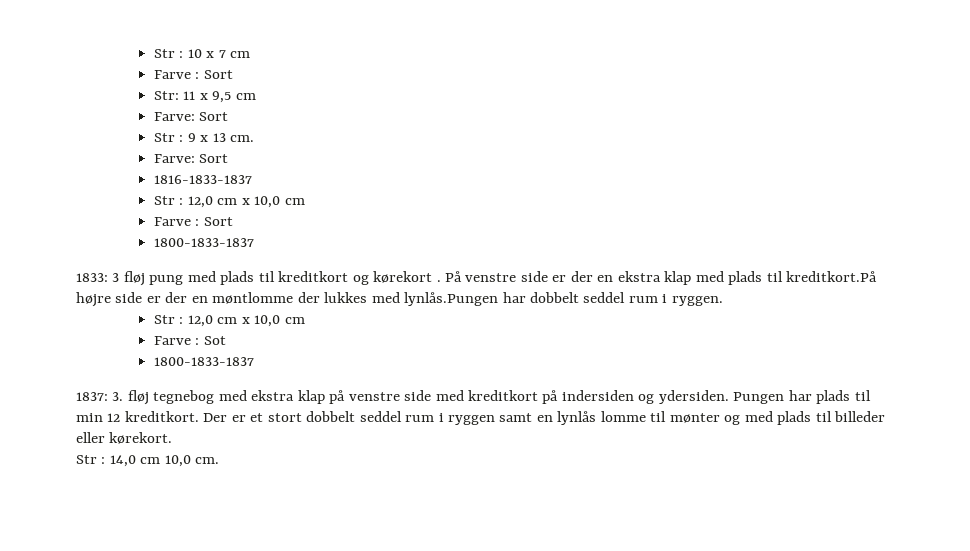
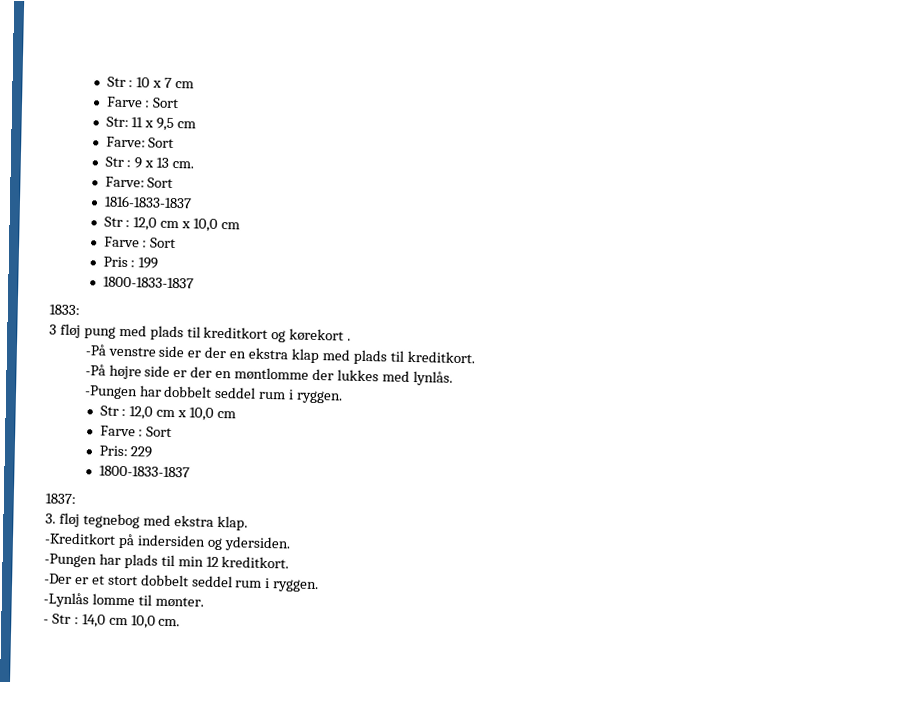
(233, 221) none -> [102,256,159,269] // Pris : 199
(108, 277) none -> (80, 310) //
[445,271,463,282] På -> [84,344,107,356] // -På
[786,271,878,282] kreditkort.På -> [406,350,475,364] [84,364,106,376] kreditkort. // -På
[404,292,499,306] lynlås.Pungen -> [412,370,453,386] [83,385,138,400] lynlås. // -Pungen
[203,336,226,345] Sot -> [146,426,173,438] [98,445,153,458] Sort // Pris: 229
(108, 396) none -> (76, 499) //
[297,390,539,404] klap på venstre side med kreditkort -> [216,515,248,531] [44,532,116,545] klap. // -Kreditkort
[733,392,785,404] Pungen -> [44,553,97,568] // -Pungen
[203,413,228,422] Der -> [44,573,72,584] // -Der
[448,411,886,425] [76,432,173,444] ryggen samt en lynlås lomme til mønter og med plads til billeder eller kørekort. // -> [272,579,320,593] [43,592,204,608] [43,619,49,624] ryggen. // -Lynlås lomme til mønter. // -

